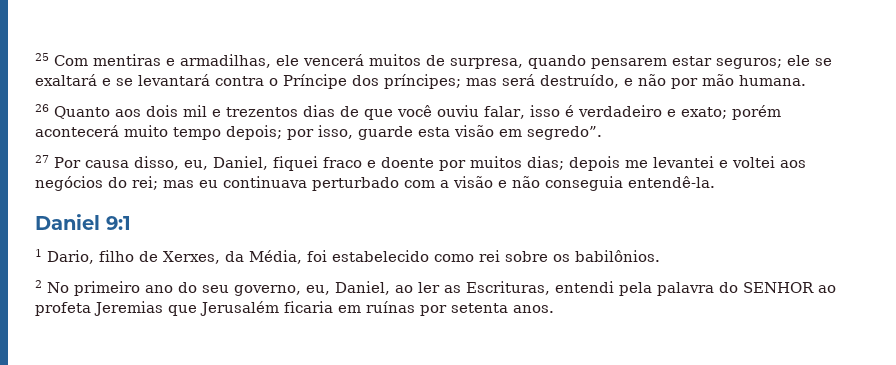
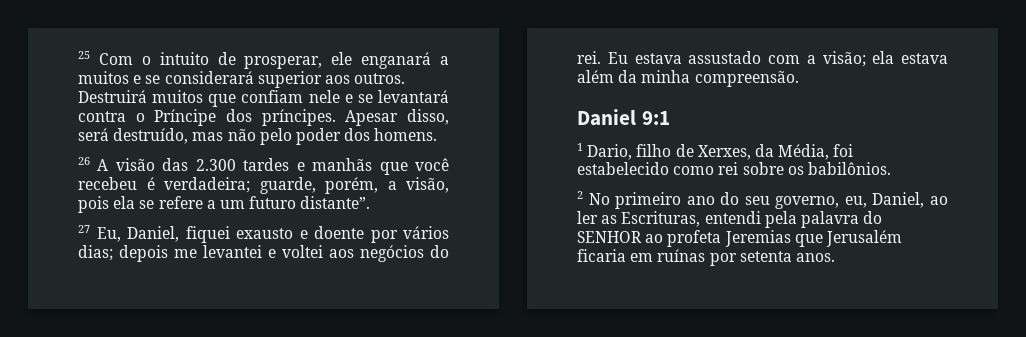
[93,54,832,69] [35,74,97,86] mentiras e armadilhas, ele vencerá muitos de surpresa, quando pensarem estar seguros; ele se exaltará -> [141,52,449,69] [78,71,406,88] [78,90,340,107] o intuito de prosperar, ele enganará a muitos e se considerará superior aos outros. Destruirá muitos que confiam nele
[384,74,806,89] [35,104,781,120] [35,125,602,140] [35,155,208,170] príncipes; mas será destruído, e não por mão humana. // 26 Quanto aos dois mil e trezentos dias de que você ouviu falar, isso é verdadeiro e exato; porém acontecerá muito tempo depois; por isso, guarde esta visão em segredo”. // 27 Por causa disso, eu, -> [261,109,449,126] [78,128,438,145] [78,157,450,175] [78,177,449,194] [78,196,371,213] [78,225,121,242] príncipes. Apesar disso, será destruído, mas não pelo poder dos homens. // 26 A visão das 2.300 tardes e manhãs que você recebeu é verdadeira; guarde, porém, a visão, pois ela se refere a um futuro distante”. // 27 Eu,
[323,157,362,168] fraco -> [236,228,293,239] exausto
[470,156,522,168] muitos -> [403,226,449,239] vários
[132,176,715,191] rei; mas eu continuava perturbado com a visão e não conseguia entendê-la. -> [577,51,948,67] [577,70,799,87] rei. Eu estava assustado com a visão; ela estava além da minha compreensão.

